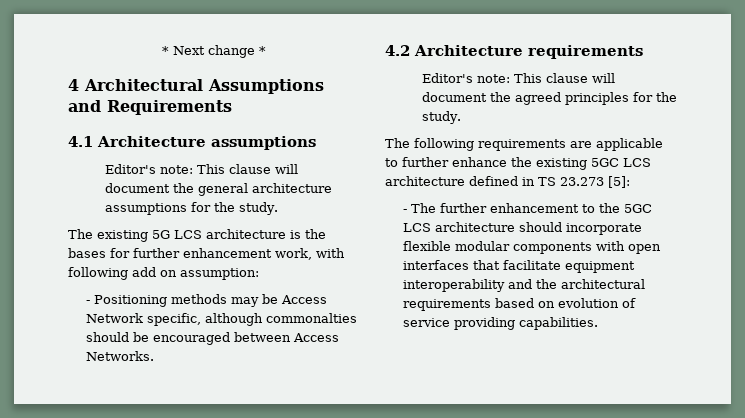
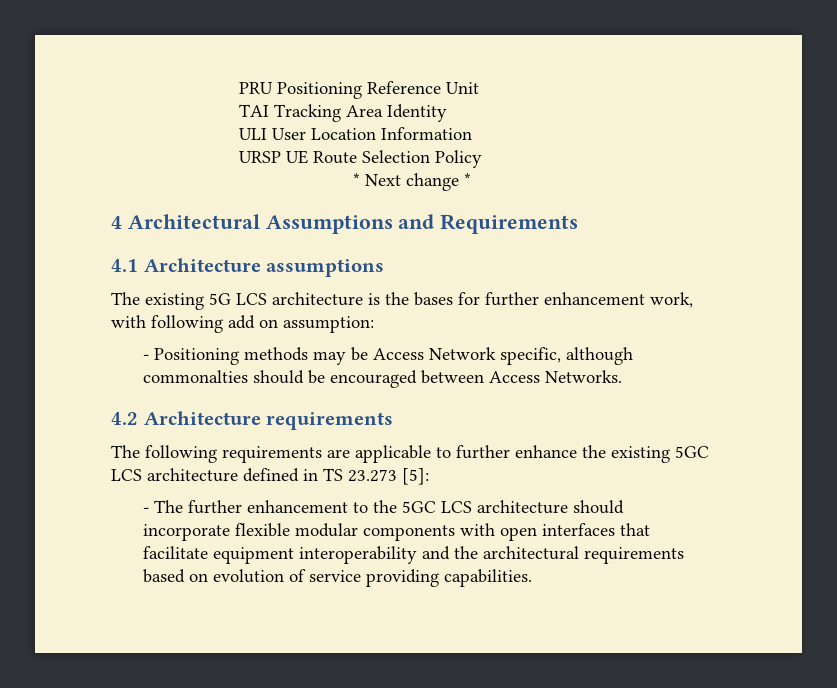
(162, 50) none -> [239,81,480,99] [239,104,448,122] [239,127,473,140] [239,150,483,168] PRU Positioning Reference Unit // TAI Tracking Area Identity // ULI User Location Information // URSP UE Route Selection Policy //
[104,164,298,174] [104,183,332,196] [104,202,278,215] // Editor's note: This clause will document the general architecture assumptions for the study. -> (385, 268) none
[421,73,615,83] [421,92,677,105] [421,111,461,124] // Editor's note: This clause will document the agreed principles for the study. -> (394, 421) none

